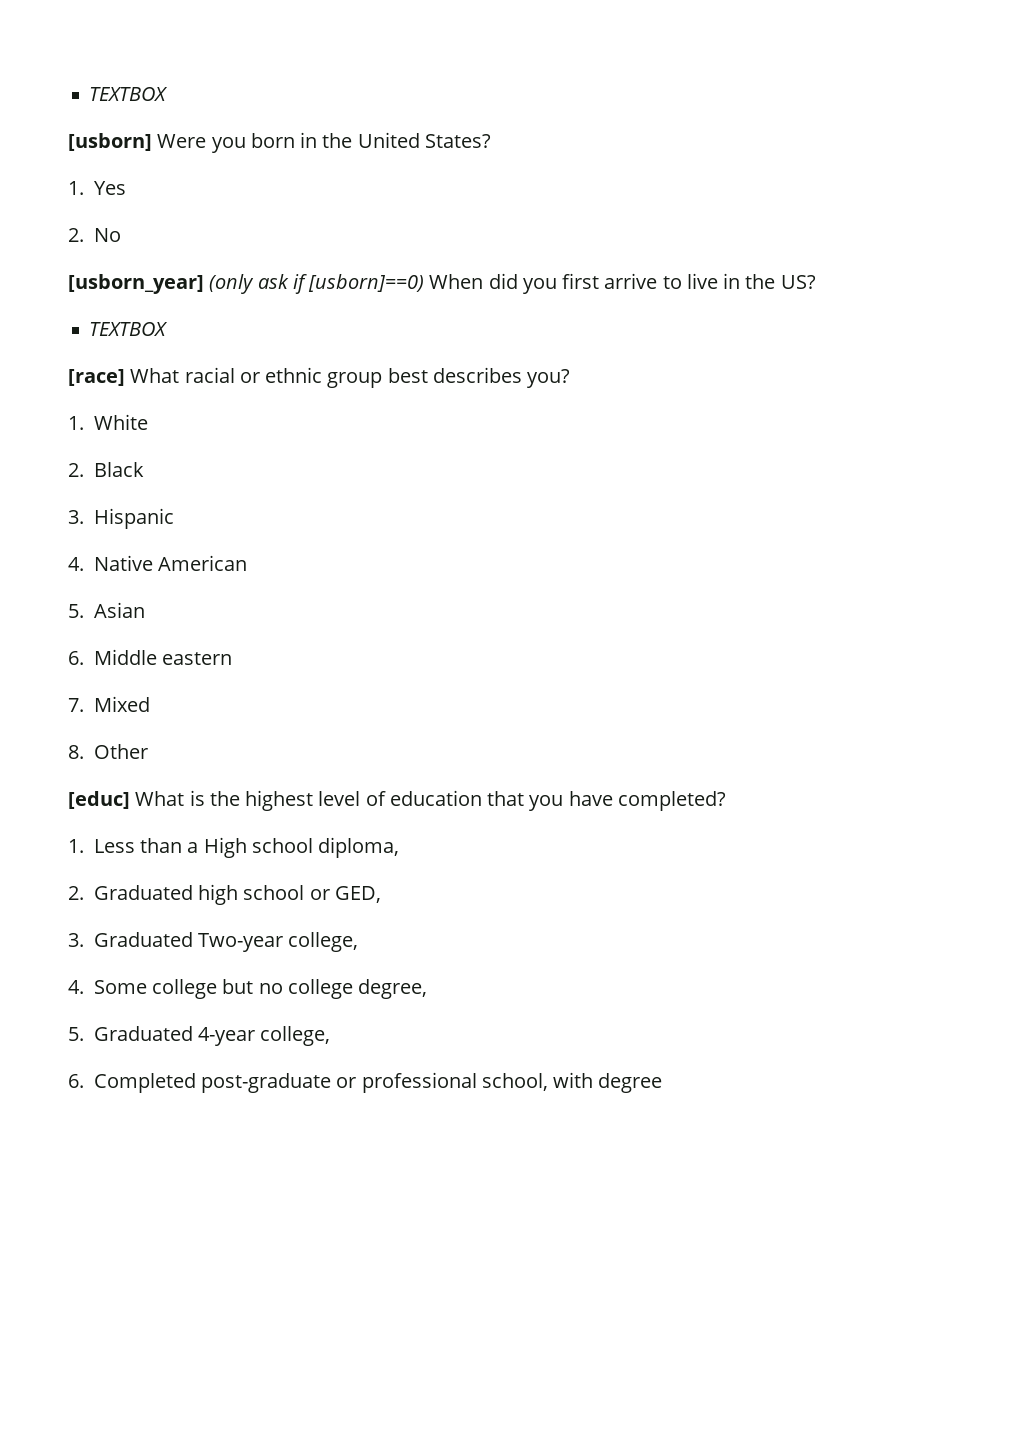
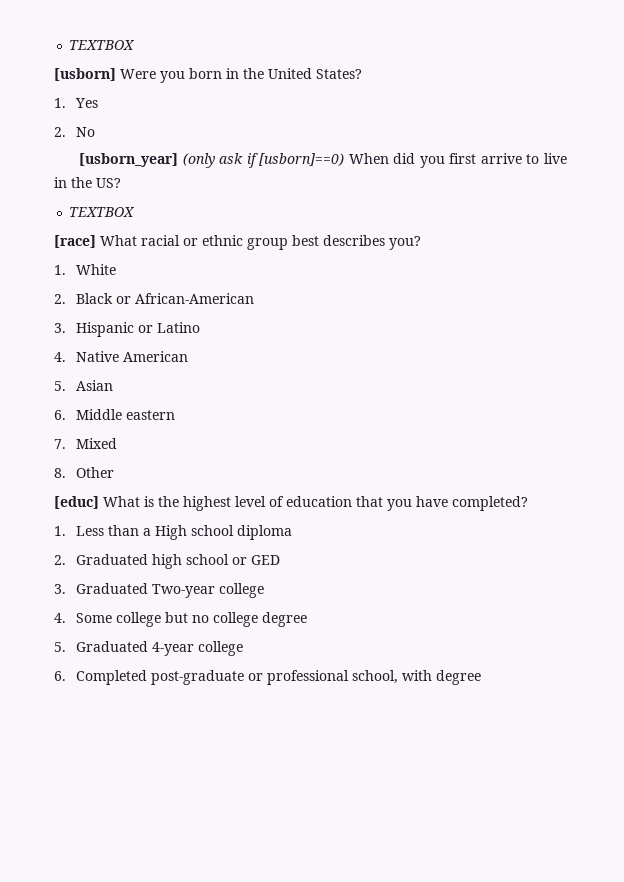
(144, 469) none -> [116,293,255,304] or African-American
(174, 518) none -> [138,322,201,333] or Latino
[318,837,400,858] diploma, -> [237,525,293,540] diploma
[334,886,381,903] GED, -> [251,555,281,565] GED
[288,932,359,952] college, -> [219,583,265,598] college
[358,979,428,999] degree, -> [262,612,308,627] degree
[260,1026,331,1046] college, -> [198,641,244,656] college

